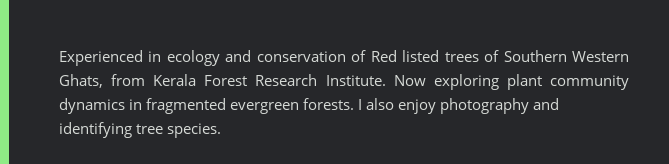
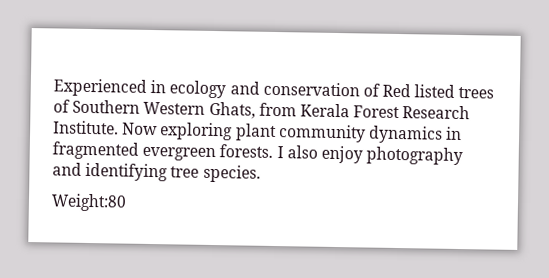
(222, 130) none -> [51,193,127,212] // Weight:80

